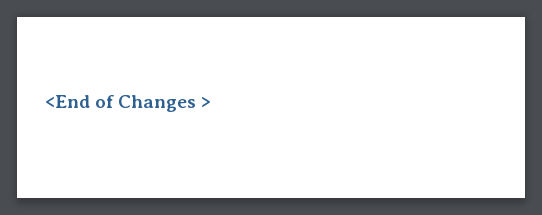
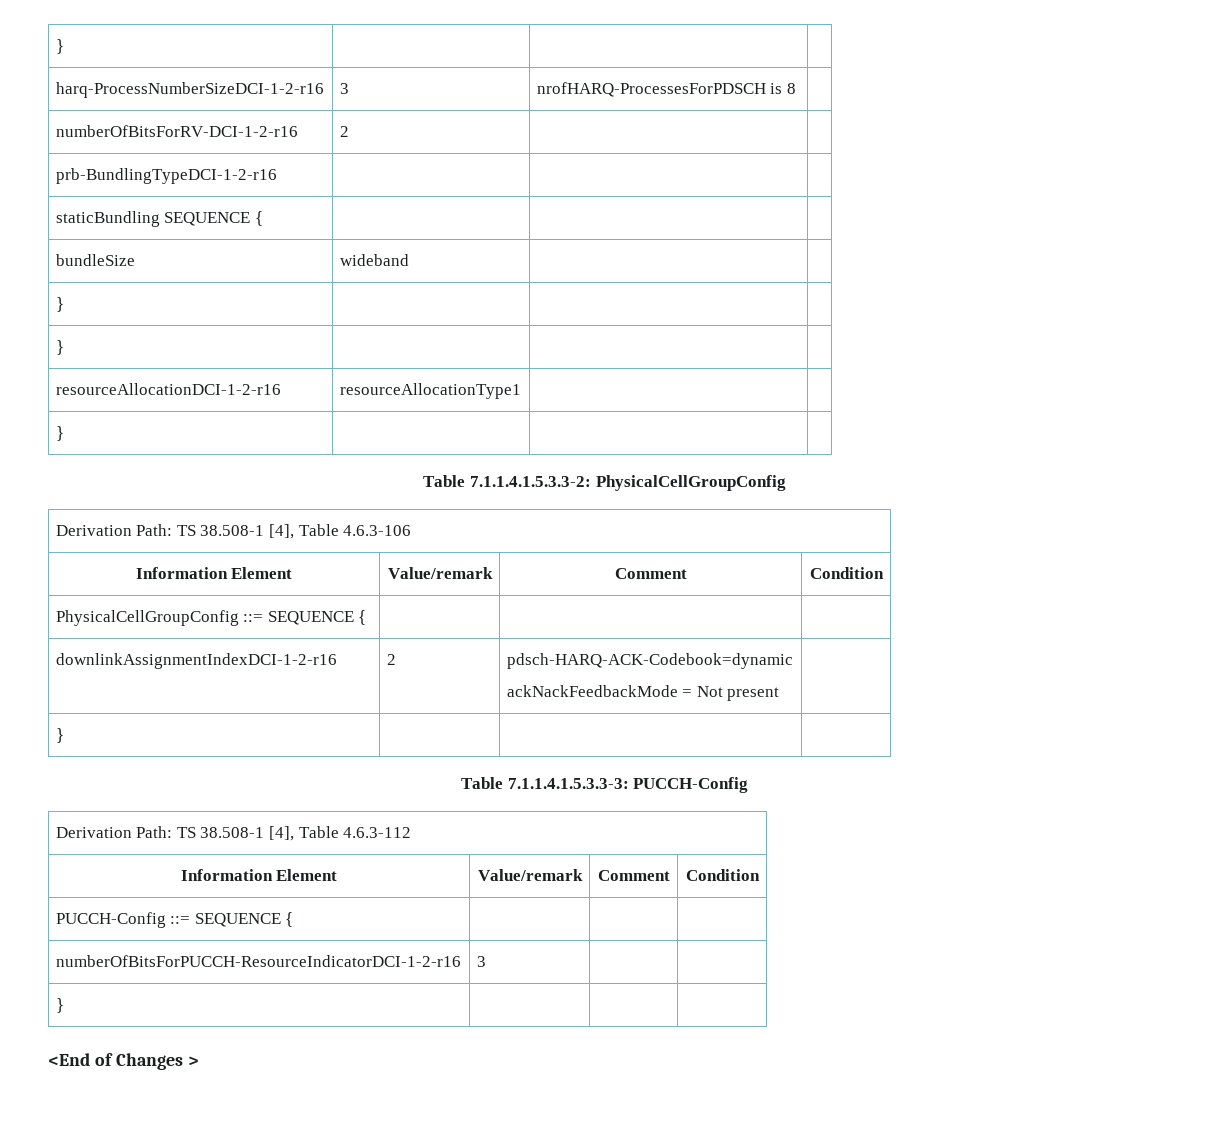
(45, 101) none -> [55,39,64,54] [55,82,324,98] [339,83,349,94] [536,82,796,97] [55,125,298,137] [339,126,349,137] [55,168,277,184] [55,211,263,227] [55,254,135,266] [339,254,409,266] [55,297,64,312] [55,340,64,355] [55,383,281,395] [339,383,521,399] [55,426,64,441] [423,475,786,491] [55,524,412,539] [135,567,293,579] [387,567,493,579] [614,568,687,579] [809,567,884,579] [55,610,367,626] [55,653,337,669] [386,654,396,665] [506,653,793,669] [506,685,780,701] [55,728,64,743] [460,777,749,793] [55,826,412,841] [180,869,338,881] [477,869,583,881] [597,870,670,881] [685,869,760,881] [55,912,294,928] [55,955,461,967] [476,956,486,967] [55,998,64,1013] } | | | // harq-ProcessNumberSizeDCI-1-2-r16 | 3 | nrofHARQ-ProcessesForPDSCH is 8 | // numberOfBitsForRV-DCI-1-2-r16 | 2 | | // prb-BundlingTypeDCI-1-2-r16 | | | // staticBundling SEQUENCE { | | | // bundleSize | wideband | | // } | | | // } | | | // resourceAllocationDCI-1-2-r16 | resourceAllocationType1 | | // } | | | // Table 7.1.1.4.1.5.3.3-2: PhysicalCellGroupConfig // Derivation Path: TS 38.508-1 [4], Table 4.6.3-106 // Information Element | Value/remark | Comment | Condition // PhysicalCellGroupConfig ::= SEQUENCE { | | | // downlinkAssignmentIndexDCI-1-2-r16 | 2 | pdsch-HARQ-ACK-Codebook=dynamic // ackNackFeedbackMode = Not present | // } | | | // Table 7.1.1.4.1.5.3.3-3: PUCCH-Config // Derivation Path: TS 38.508-1 [4], Table 4.6.3-112 // Information Element | Value/remark | Comment | Condition // PUCCH-Config ::= SEQUENCE { | | | // numberOfBitsForPUCCH-ResourceIndicatorDCI-1-2-r16 | 3 | | // } | | | //

